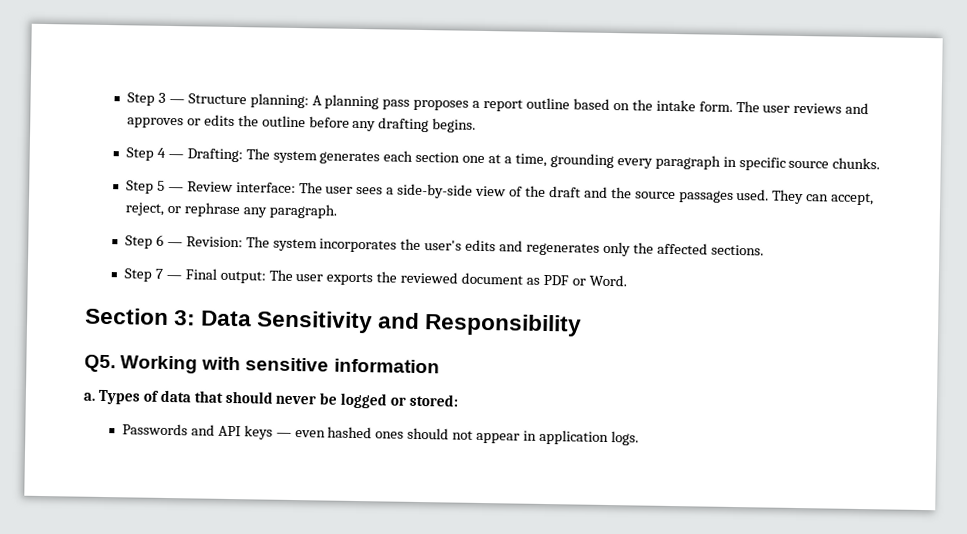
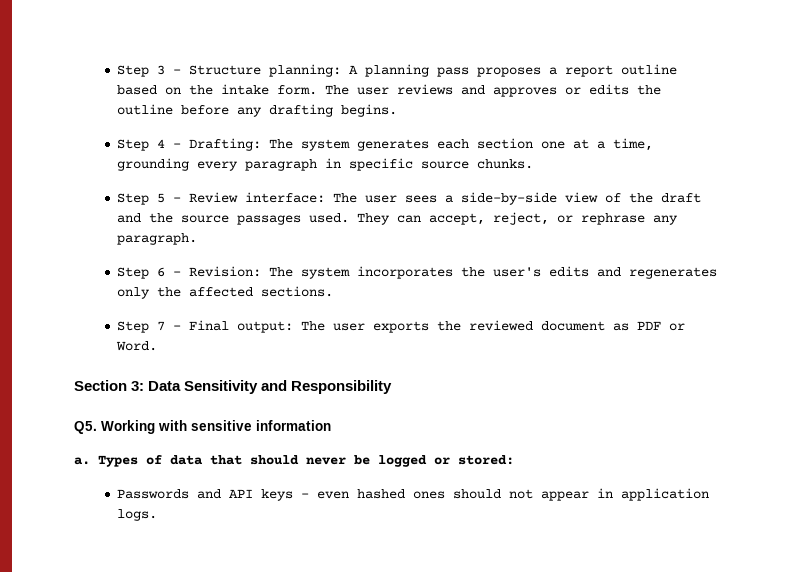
[168,98,185,104] — -> [173,69,182,74] -
[167,153,184,159] — -> [173,143,182,148] -
[167,186,184,192] — -> [173,197,182,202] -
[166,241,183,247] — -> [173,271,182,276] -
[165,274,182,280] — -> [173,325,182,330] -
[275,432,292,437] — -> [301,493,310,498] -

